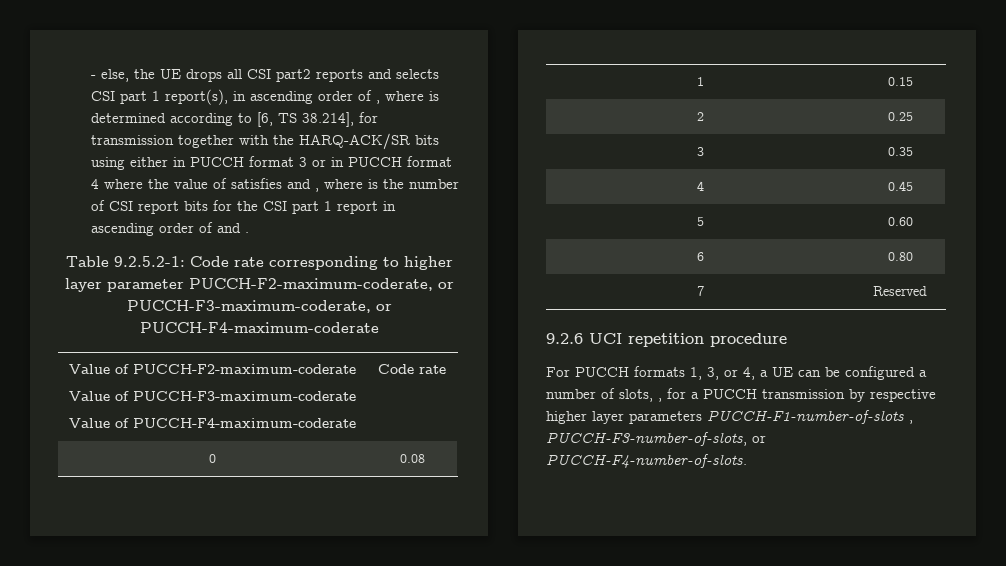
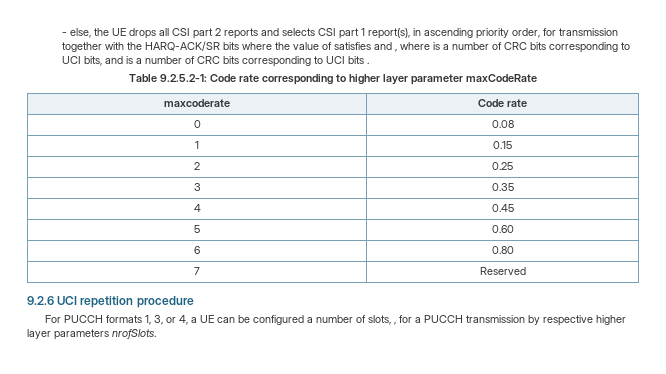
[276,69,312,82] part2 -> [192,28,221,39] part 2
[318,90,440,104] [91,112,355,127] order of , where is determined according to [6, TS 38.214], -> [475,28,540,39] priority order,
[91,156,453,170] [91,179,100,189] using either in PUCCH format 3 or in PUCCH format 4 -> (239, 46) none
[383,179,460,189] [91,200,397,214] [91,222,242,236] the number of CSI report bits for the CSI part 1 report in ascending order of and -> [442,42,630,53] [61,56,364,67] a number of CRC bits corresponding to UCI bits, and is a number of CRC bits corresponding to UCI bits
[188,278,454,291] [126,300,392,313] [139,322,379,333] [69,364,356,374] [69,391,356,401] [69,418,356,428] PUCCH-F2-maximum-coderate, or PUCCH-F3-maximum-coderate, or PUCCH-F4-maximum-coderate // Value of PUCCH-F2-maximum-coderate // Value of PUCCH-F3-maximum-coderate // Value of PUCCH-F4-maximum-coderate -> [466,74,537,82] [164,99,230,107] maxCodeRate // maxcoderate
[707,410,913,424] [546,432,766,446] [546,454,747,468] PUCCH-F1-number-of-slots , PUCCH-F3-number-of-slots, or PUCCH-F4-number-of-slots. -> [112,329,156,339] nrofSlots.

